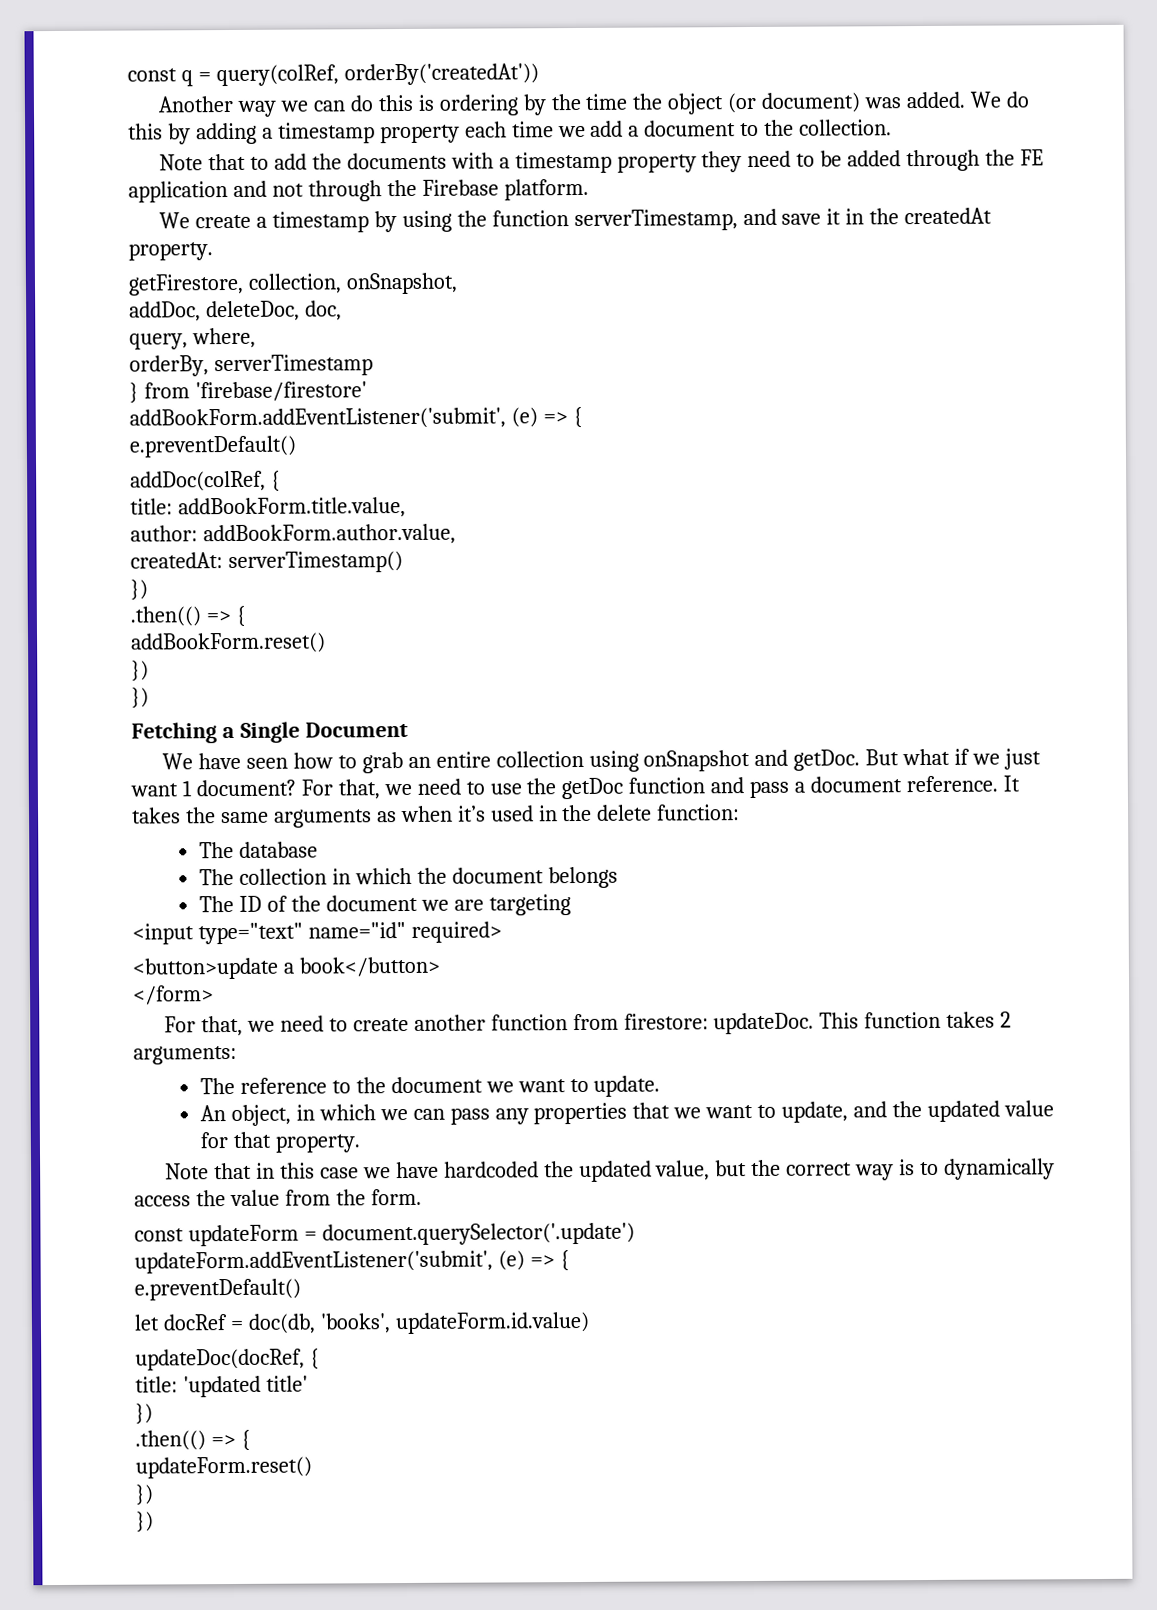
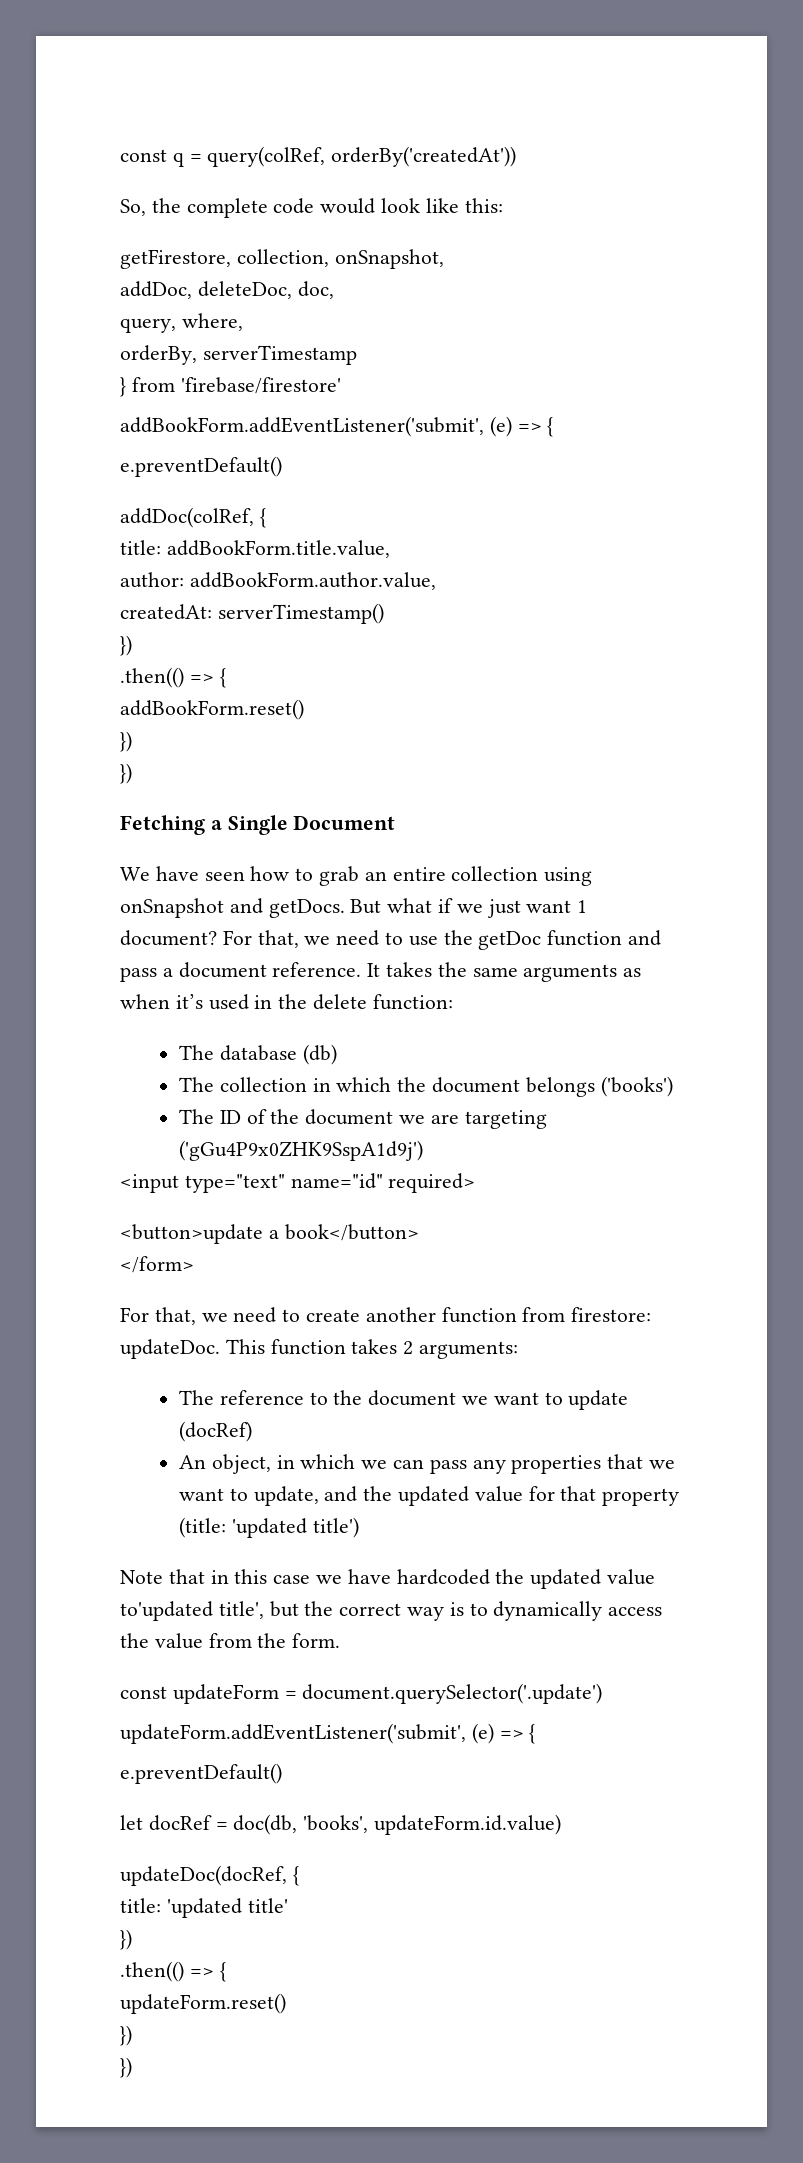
[158,91,1030,117] [128,119,893,145] [159,149,1045,174] [128,178,589,203] [159,207,993,233] [128,242,213,261] Another way we can do this is ordering by the time the object (or document) was added. We do this by adding a timestamp property each time we add a document to the collection. // Note that to add the documents with a timestamp property they need to be added through the FE application and not through the Firebase platform. // We create a timestamp by using the function serverTimestamp, and save it in the createdAt property. -> [120,198,503,218] So, the complete code would look like this:
[793,749,861,771] getDoc. -> [268,899,345,918] getDocs.
(318, 849) none -> [302,1044,337,1065] (db)
(618, 877) none -> [600,1076,673,1097] ('books')
(571, 905) none -> [178,1140,423,1161] ('gGu4P9x0ZHK9SspA1d9j')
[593,1075,661,1097] update. -> [568,1390,629,1410] [178,1421,252,1442] update (docRef)
[274,1134,360,1153] property. -> [602,1488,680,1506] [178,1517,359,1538] property (title: 'updated title')
[655,1160,711,1181] value, -> [607,1569,656,1585] [120,1601,264,1621] value to'updated title',

